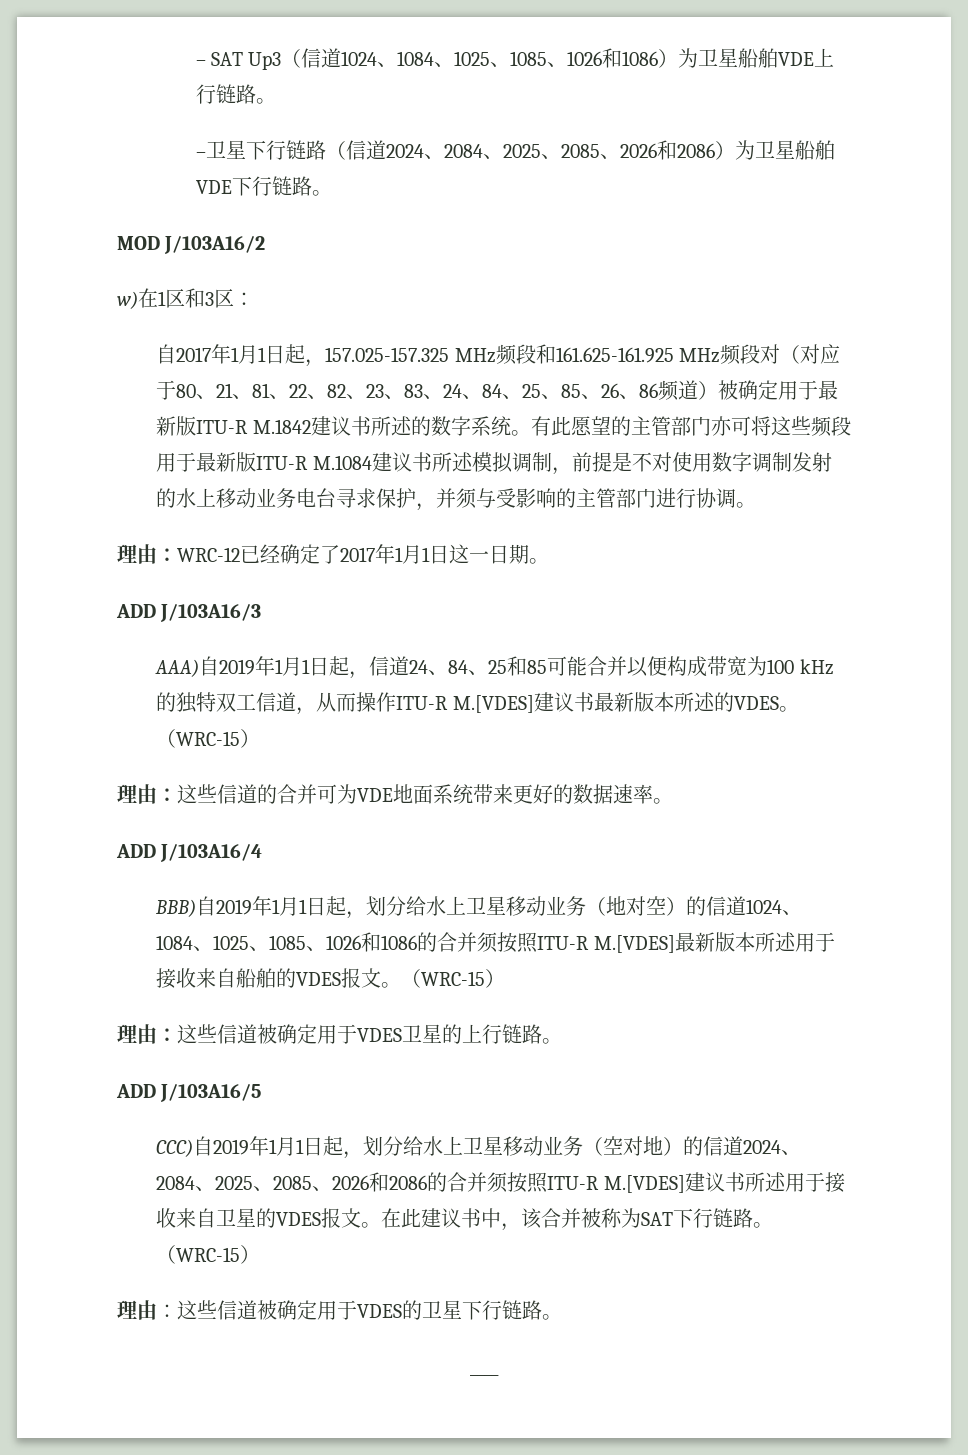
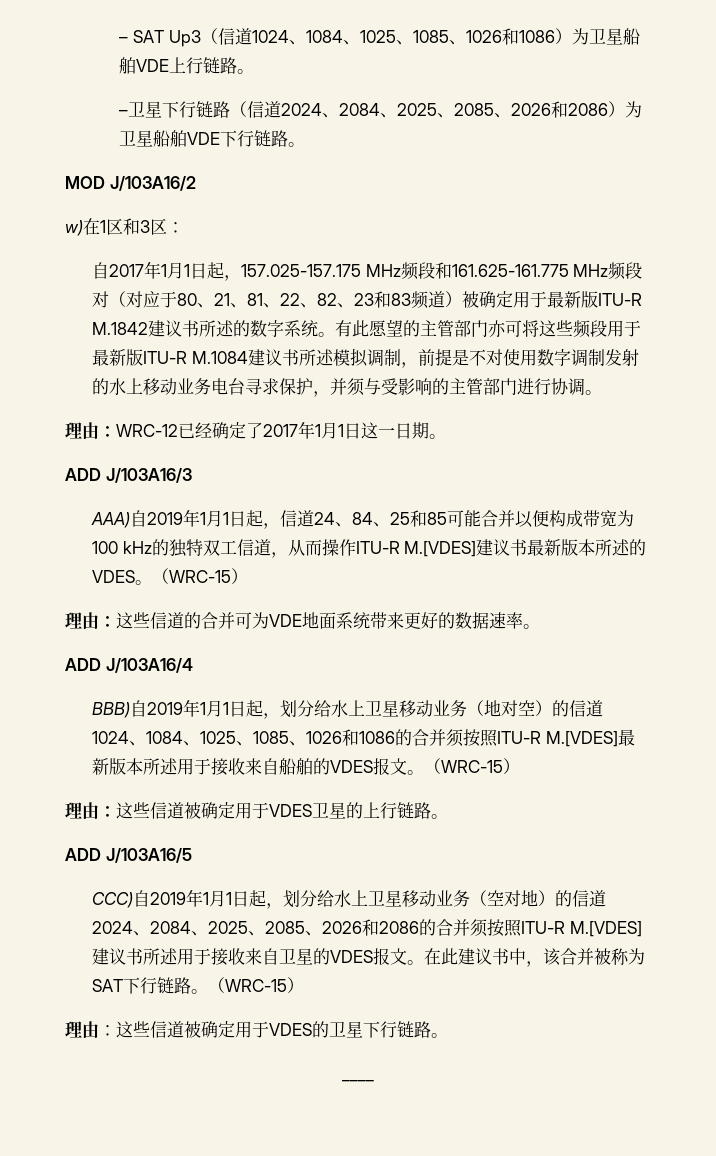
[325,347,450,362] 157.025-157.325 -> [241,264,362,277] 157.025-157.175
[555,347,674,363] 161.625-161.925 -> [451,264,569,277] 161.625-161.775
[384,383,659,399] 、83、24、84、25、85、26、86 -> [374,291,412,308] 和83

